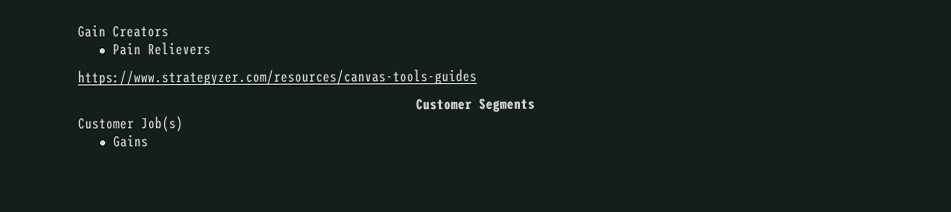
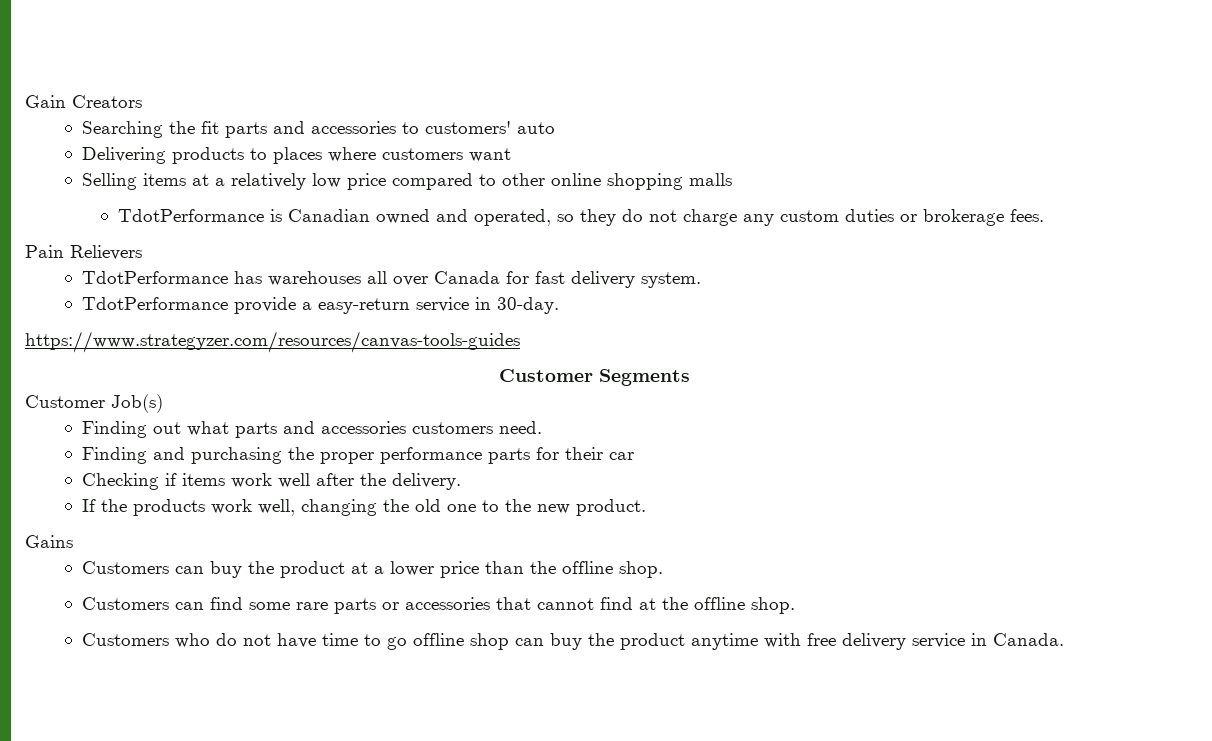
[112,41,212,56] Pain Relievers -> [81,121,555,138] [81,147,511,164] [81,173,732,190] [117,209,1044,226] [25,245,142,260] [81,271,701,288] [81,297,559,314] Searching the fit parts and accessories to customers' auto // Delivering products to places where customers want // Selling items at a relatively low price compared to other online shopping malls // TdotPerformance is Canadian owned and operated, so they do not charge any custom duties or brokerage fees. // Pain Relievers // TdotPerformance has warehouses all over Canada for fast delivery system. // TdotPerformance provide a easy-return service in 30-day.
[113,134,150,148] Gains -> [81,421,542,438] [81,447,634,464] [81,473,461,490] [81,499,646,516] [25,535,73,548] [81,561,663,578] [81,597,795,614] [81,633,1064,650] Finding out what parts and accessories customers need. // Finding and purchasing the proper performance parts for their car // Checking if items work well after the delivery. // If the products work well, changing the old one to the new product. // Gains // Customers can buy the product at a lower price than the offline shop. // Customers can find some rare parts or accessories that cannot find at the offline shop. // Customers who do not have time to go offline shop can buy the product anytime with free delivery service in Canada.

